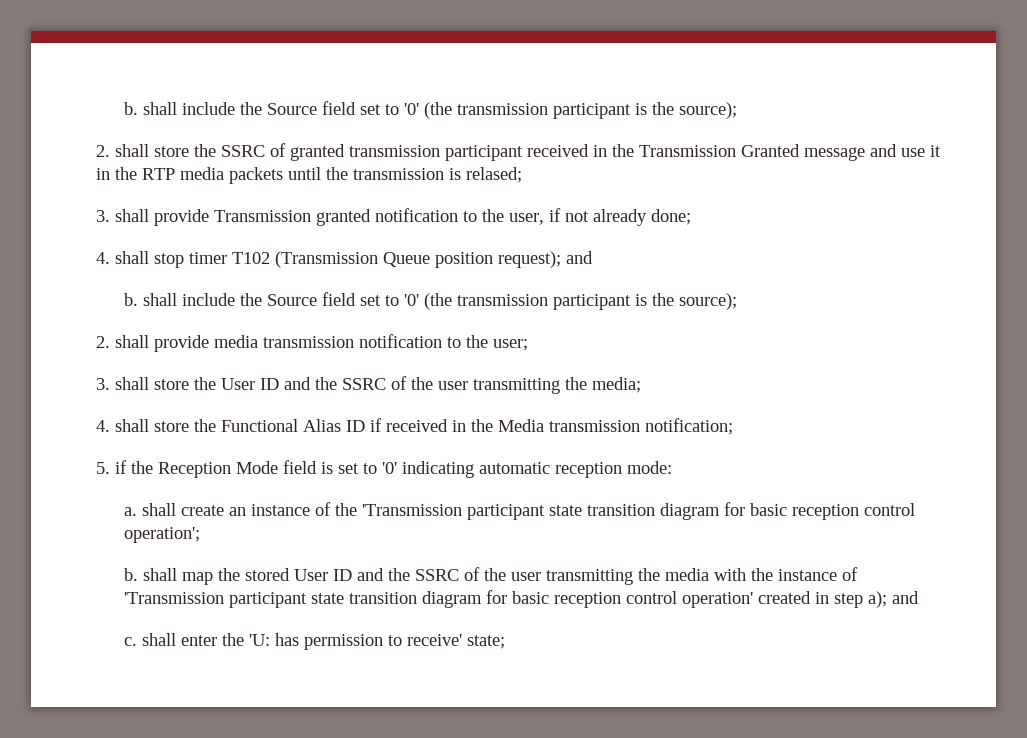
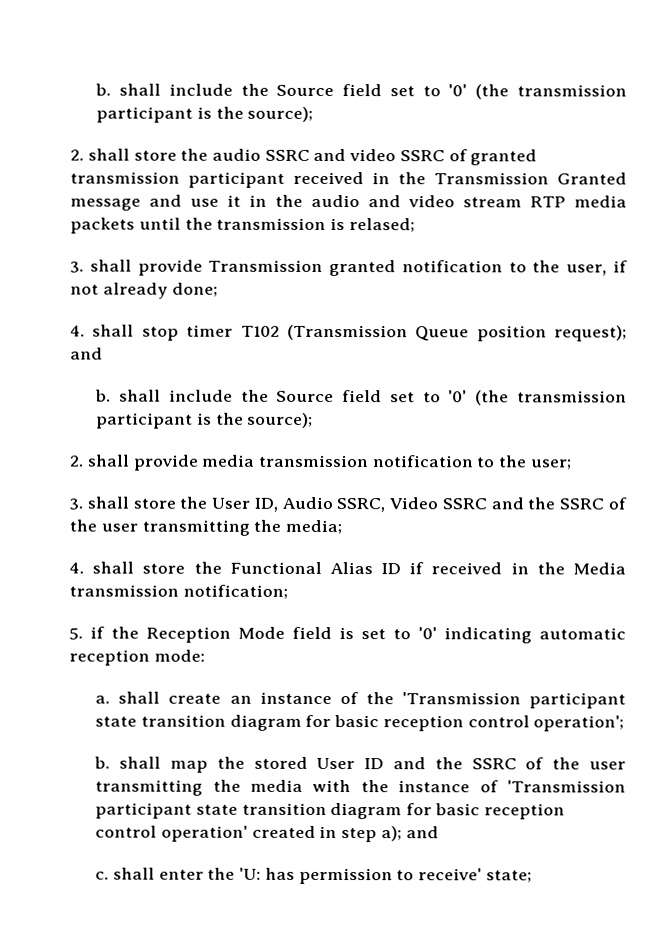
(217, 150) none -> [212,148,397,162] audio SSRC and video
(138, 173) none -> [311,194,523,208] audio and video stream
[260,378,280,390] ID -> [253,496,487,513] ID, Audio SSRC, Video SSRC

